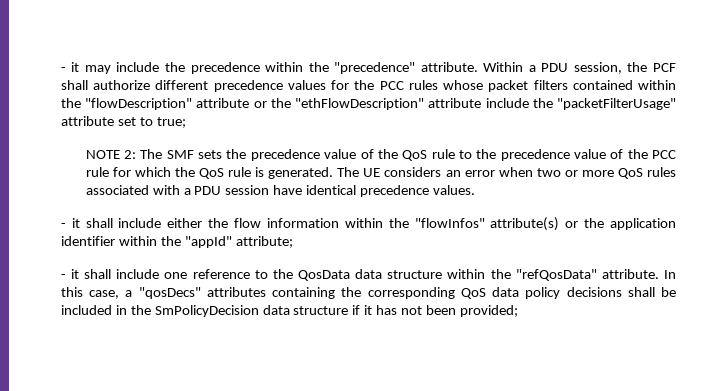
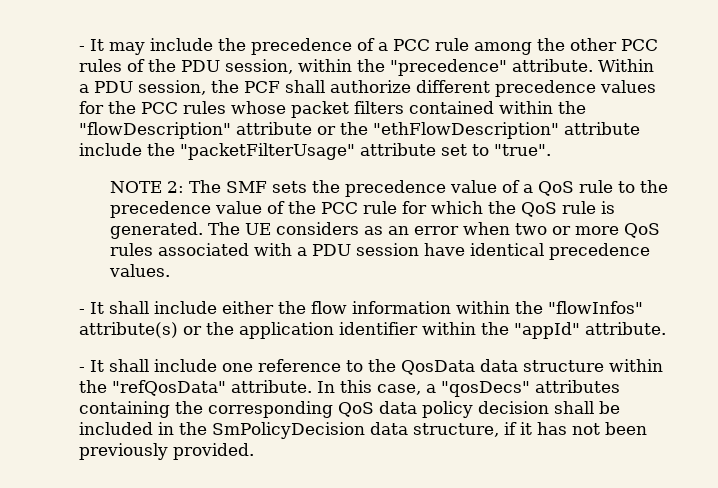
[60,62,80,72] - it -> [79,39,105,51] - It
(260, 68) none -> [357,38,659,55] [79,59,294,74] of a PCC rule among the other PCC rules of the PDU session,
[156,117,186,128] true; -> [494,144,552,156] "true".
[377,149,398,159] the -> [522,184,533,193] a
(442, 172) none -> [363,226,383,235] as
[71,218,80,228] it -> [90,302,105,314] It
[235,236,293,248] [60,269,79,279] attribute; // - it -> [585,322,667,335] [79,360,105,372] attribute. // - It
[566,287,622,297] decisions -> [478,401,550,414] decision
[293,306,349,315] structure -> [413,423,500,437] structure,
[459,305,518,317] provided; -> [79,443,255,460] previously provided.

